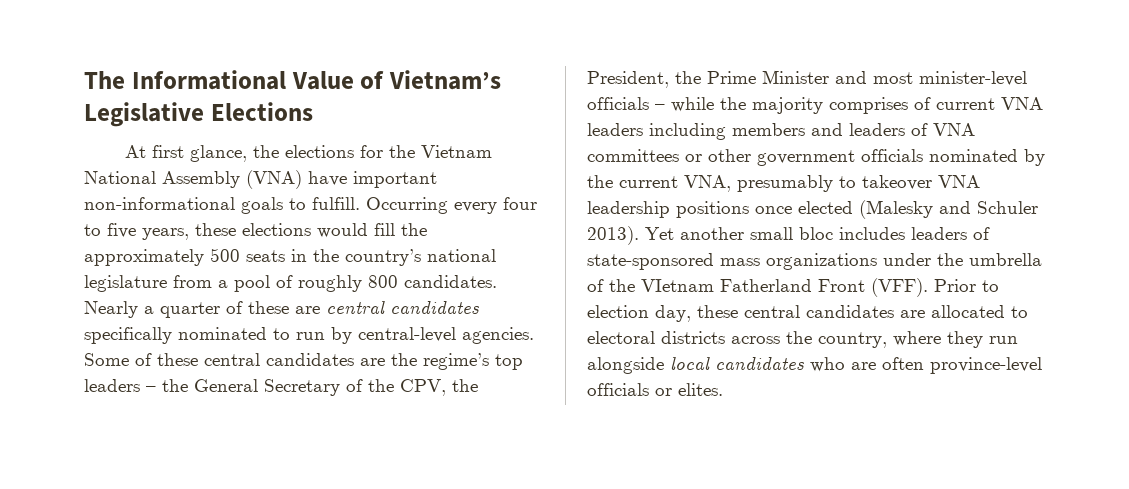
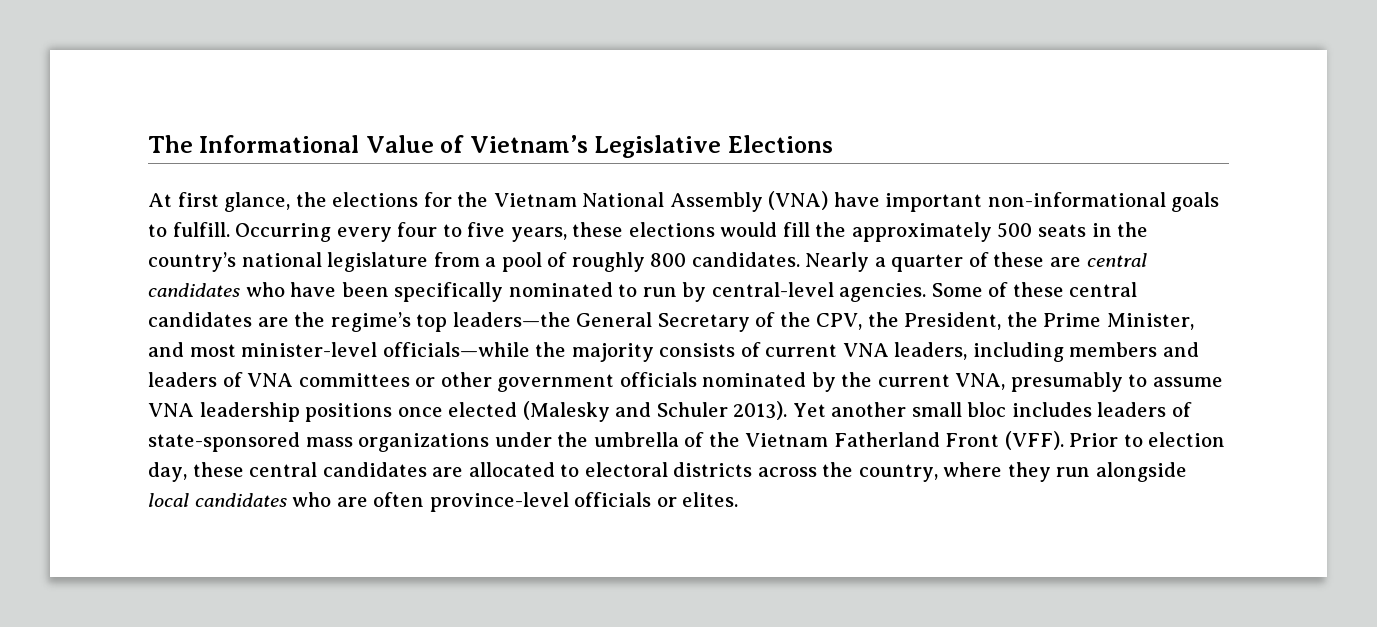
(479, 307) none -> [245,282,389,297] who have been
[84,379,188,392] leaders – the -> [452,312,571,327] leaders—the
[762,70,829,84] Minister -> [1107,313,1195,330] Minister,
[587,97,714,112] officials – while -> [382,342,530,357] officials—while
[829,97,908,114] comprises -> [659,343,736,357] consists
[587,123,643,136] leaders -> [894,342,968,360] leaders,
[862,175,932,190] takeover -> [1153,377,1224,387] assume
[641,279,714,292] VIetnam -> [745,433,829,447] Vietnam

